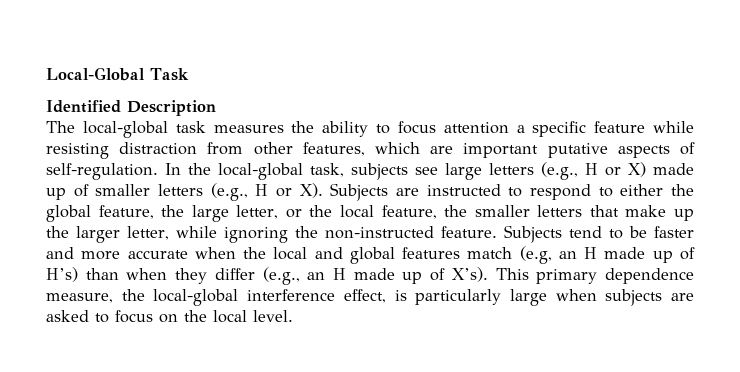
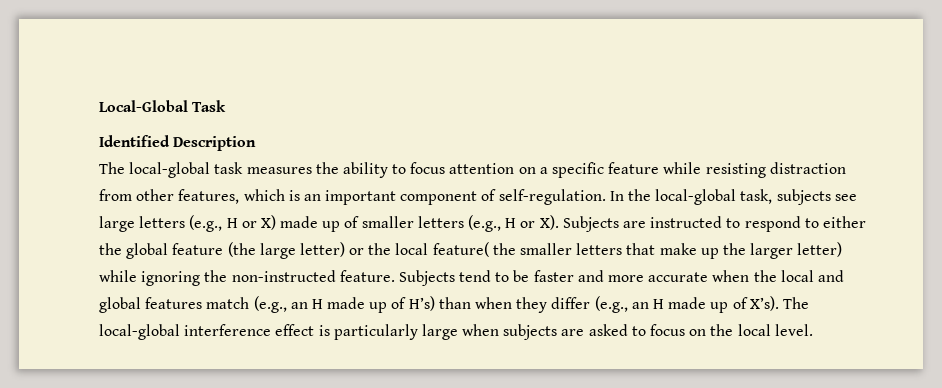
(509, 128) none -> [518,167,536,174] on
[430,143,670,158] are important putative aspects -> [288,190,478,205] is an important component
[98,205,279,222] feature, the large letter, -> [172,242,345,259] feature (the large letter)
[381,205,437,219] feature, -> [432,242,489,257] feature(
[127,226,169,240] letter, -> [797,242,843,257] letter)
[519,246,552,264] (e.g, -> [253,296,287,313] (e.g.,
[495,268,694,284] [46,289,145,303] This primary dependence measure, the -> [782,297,809,309] The
[343,289,386,303] effect, -> [275,324,315,336] effect

